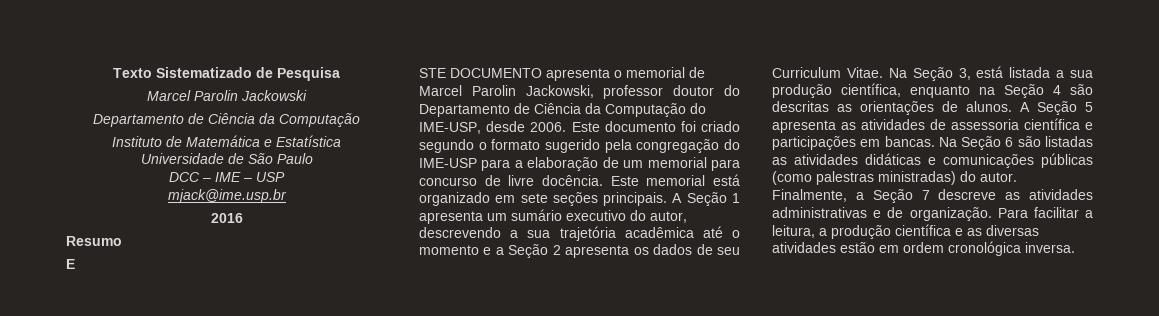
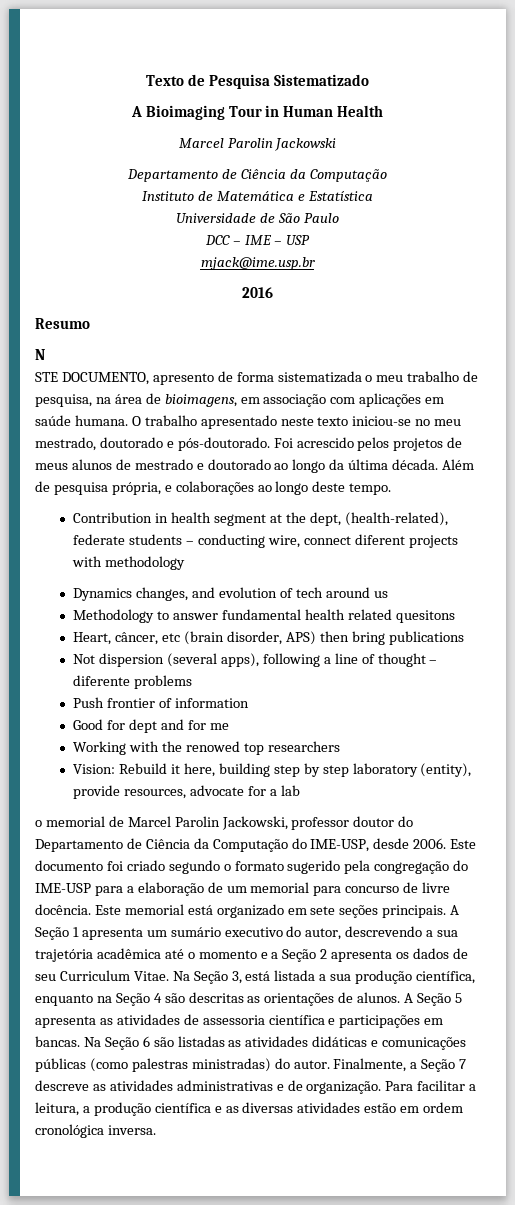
[156,67,252,78] Sistematizado -> (185, 80) none
(340, 74) none -> [273,74,369,86] [130,105,384,120] Sistematizado // A Bioimaging Tour in Human Health
[66,259,75,269] E -> [35,349,45,360] N
[450,68,610,81] DOCUMENTO apresenta -> [61,371,479,385] [35,393,445,407] [35,415,462,429] [35,437,463,451] [35,459,475,473] [35,481,392,495] [73,512,448,526] [73,534,458,548] [72,556,186,570] [73,587,388,601] [73,609,455,623] [73,631,464,645] [73,653,438,667] [73,675,193,689] [73,697,249,708] [73,719,229,733] [73,741,340,755] [73,763,472,777] [73,785,300,799] DOCUMENTO, apresento de forma sistematizada o meu trabalho de pesquisa, na área de bioimagens, em associação com aplicações em saúde humana. O trabalho apresentado neste texto iniciou-se no meu mestrado, doutorado e pós-doutorado. Foi acrescido pelos projetos de meus alunos de mestrado e doutorado ao longo da última década. Além de pesquisa própria, e colaborações ao longo deste tempo. // Contribution in health segment at the dept, (health-related), federate students – conducting wire, connect diferent projects with methodology // Dynamics changes, and evolution of tech around us // Methodology to answer fundamental health related quesitons // Heart, câncer, etc (brain disorder, APS) then bring publications // Not dispersion (several apps), following a line of thought – diferente problems // Push frontier of information // Good for dept and for me // Working with the renowed top researchers // Vision: Rebuild it here, building step by step laboratory (entity), provide resources, advocate for a lab //

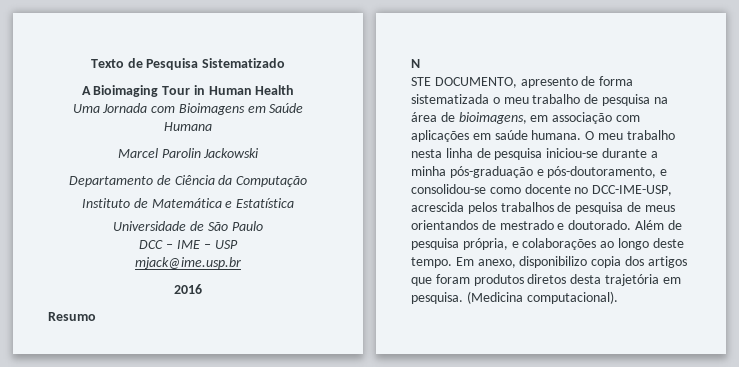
(384, 111) none -> [72,103,304,115] [164,122,212,131] // Uma Jornada com Bioimagens em Saúde Humana
[35,394,92,407] pesquisa, -> [601,94,650,106] pesquisa
[144,415,462,429] [35,437,444,451] trabalho apresentado neste texto iniciou-se no meu mestrado, doutorado e pós-doutorado. Foi acrescido pelos projetos -> [597,130,675,140] [411,148,658,160] [411,166,668,178] [411,184,673,196] [411,202,624,214] meu trabalho nesta linha de pesquisa iniciou-se durante a minha pós-graduação e pós-doutoramento, e consolidou-se como docente no DCC-IME-USP, acrescida pelos trabalhos de pesquisa
[71,459,112,470] alunos -> [411,220,478,230] orientandos
[207,459,439,473] doutorado ao longo da última década. -> [568,220,632,230] doutorado.
[73,512,448,526] [73,534,458,548] [72,556,186,570] [73,587,388,601] [73,609,455,623] [73,631,464,645] [73,653,438,667] [73,675,193,689] [73,697,249,708] [73,719,229,733] [73,741,340,755] [73,763,472,777] [73,785,300,799] [35,816,414,830] [35,838,477,852] [35,860,469,874] [35,882,451,896] [35,904,460,918] [35,926,459,940] [35,948,468,962] [35,970,476,984] [35,992,462,1006] [35,1014,444,1028] [35,1036,467,1050] [35,1058,467,1072] [35,1080,477,1094] [35,1102,464,1116] [35,1124,156,1138] // Contribution in health segment at the dept, (health-related), federate students – conducting wire, connect diferent projects with methodology // Dynamics changes, and evolution of tech around us // Methodology to answer fundamental health related quesitons // Heart, câncer, etc (brain disorder, APS) then bring publications // Not dispersion (several apps), following a line of thought – diferente problems // Push frontier of information // Good for dept and for me // Working with the renowed top researchers // Vision: Rebuild it here, building step by step laboratory (entity), provide resources, advocate for a lab // o memorial de Marcel Parolin Jackowski, professor doutor do Departamento de Ciência da Computação do IME-USP, desde 2006. Este documento foi criado segundo o formato sugerido pela congregação do IME-USP para a elaboração de um memorial para concurso de livre docência. Este memorial está organizado em sete seções principais. A Seção 1 apresenta um sumário executivo do autor, descrevendo a sua trajetória acadêmica até o momento e a Seção 2 apresenta os dados de seu Curriculum Vitae. Na Seção 3, está listada a sua produção científica, enquanto na Seção 4 são descritas as orientações de alunos. A Seção 5 apresenta as atividades de assessoria científica e participações em bancas. Na Seção 6 são listadas as atividades didáticas e comunicações públicas (como palestras ministradas) do autor. Finalmente, a Seção 7 descreve as atividades administrativas e de organização. Para facilitar a leitura, a produção científica e as diversas atividades estão em ordem cronológica inversa. -> [455,256,687,268] [411,274,681,286] [411,291,618,304] Em anexo, disponibilizo copia dos artigos que foram produtos diretos desta trajetória em pesquisa. (Medicina computacional).

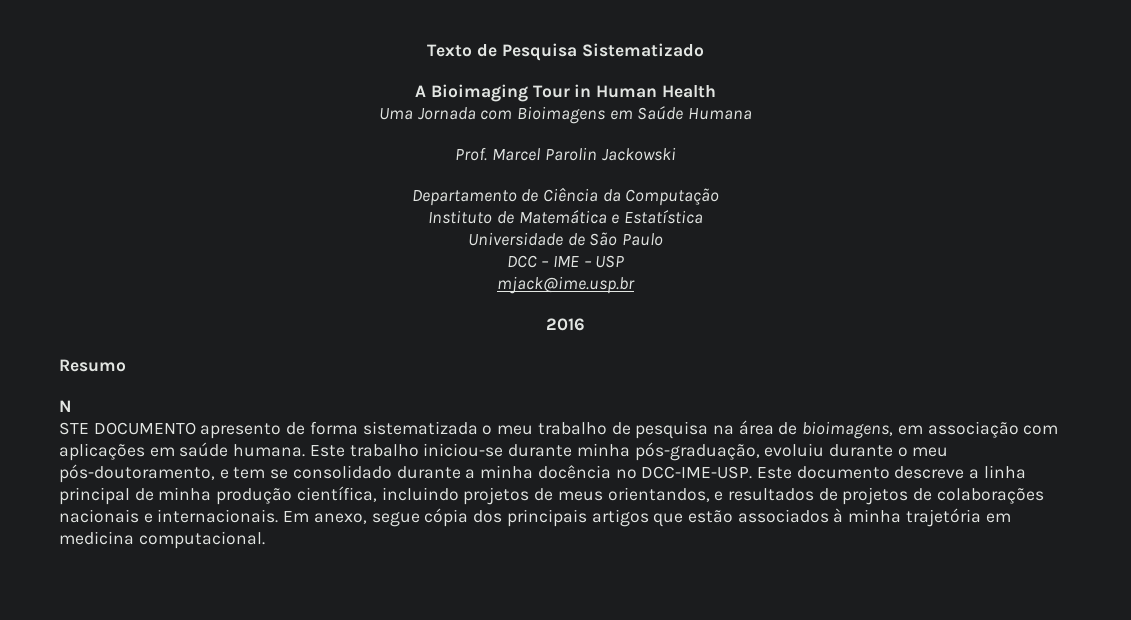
(212, 126) none -> [455,147,488,161] Prof.
[434,77,517,88] DOCUMENTO, -> [93,422,196,435] DOCUMENTO
[585,130,675,140] [411,148,658,160] [411,166,668,178] [411,184,673,196] [411,202,675,214] [411,220,682,230] [411,238,684,250] [411,256,687,268] [411,274,681,286] [411,291,618,304] O meu trabalho nesta linha de pesquisa iniciou-se durante a minha pós-graduação e pós-doutoramento, e consolidou-se como docente no DCC-IME-USP, acrescida pelos trabalhos de pesquisa de meus orientandos de mestrado e doutorado. Além de pesquisa própria, e colaborações ao longo deste tempo. Em anexo, disponibilizo copia dos artigos que foram produtos diretos desta trajetória em pesquisa. (Medicina computacional). -> [309,442,949,461] [59,464,1026,483] [59,486,1044,505] [59,508,1011,527] [59,531,265,549] Este trabalho iniciou-se durante minha pós-graduação, evoluiu durante o meu pós-doutoramento, e tem se consolidado durante a minha docência no DCC-IME-USP. Este documento descreve a linha principal de minha produção científica, incluindo projetos de meus orientandos, e resultados de projetos de colaborações nacionais e internacionais. Em anexo, segue cópia dos principais artigos que estão associados à minha trajetória em medicina computacional.

